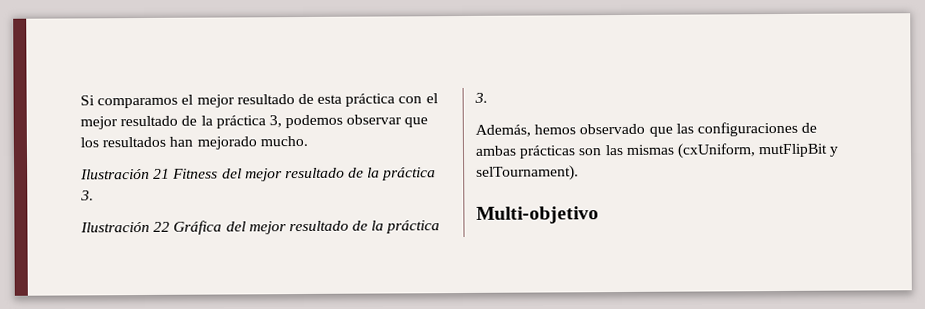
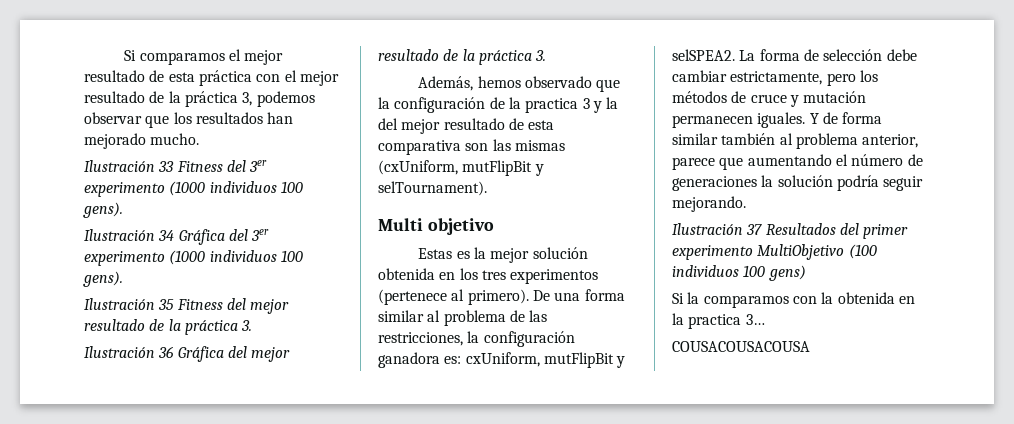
[153,168,171,179] 21 -> [158,160,268,172] [84,181,303,197] [83,202,123,218] [84,229,270,245] [84,250,303,266] [83,271,123,287] [84,298,175,310] 33 Fitness del 3er experimento (1000 individuos 100 gens). // Ilustración 34 Gráfica del 3er experimento (1000 individuos 100 gens). // Ilustración 35
[153,221,171,232] 22 -> [158,346,175,358] 36
[675,121,818,137] [475,145,577,159] las configuraciones de ambas prácticas -> [378,97,619,113] [378,118,555,134] [378,140,461,155] la configuración de la practica 3 y la del mejor resultado de esta comparativa
[476,206,599,224] Multi-objetivo -> [378,218,494,235] [418,247,588,263] [378,268,599,284] [378,289,625,305] [378,310,548,326] [378,331,575,347] [378,352,626,368] [672,49,917,61] [672,70,878,86] [672,91,867,107] [672,112,883,128] [672,133,919,149] [672,154,923,170] [672,175,924,191] [672,196,746,212] [672,223,909,239] [672,244,877,260] [672,265,806,281] [672,292,915,308] [672,313,765,329] [672,341,810,352] Multi objetivo // Estas es la mejor solución obtenida en los tres experimentos (pertenece al primero). De una forma similar al problema de las restricciones, la configuración ganadora es: cxUniform, mutFlipBit y selSPEA2. La forma de selección debe cambiar estrictamente, pero los métodos de cruce y mutación permanecen iguales. Y de forma similar también al problema anterior, parece que aumentando el número de generaciones la solución podría seguir mejorando. // Ilustración 37 Resultados del primer experimento MultiObjetivo (100 individuos 100 gens) // Si la comparamos con la obtenida en la practica 3… // COUSACOUSACOUSA

